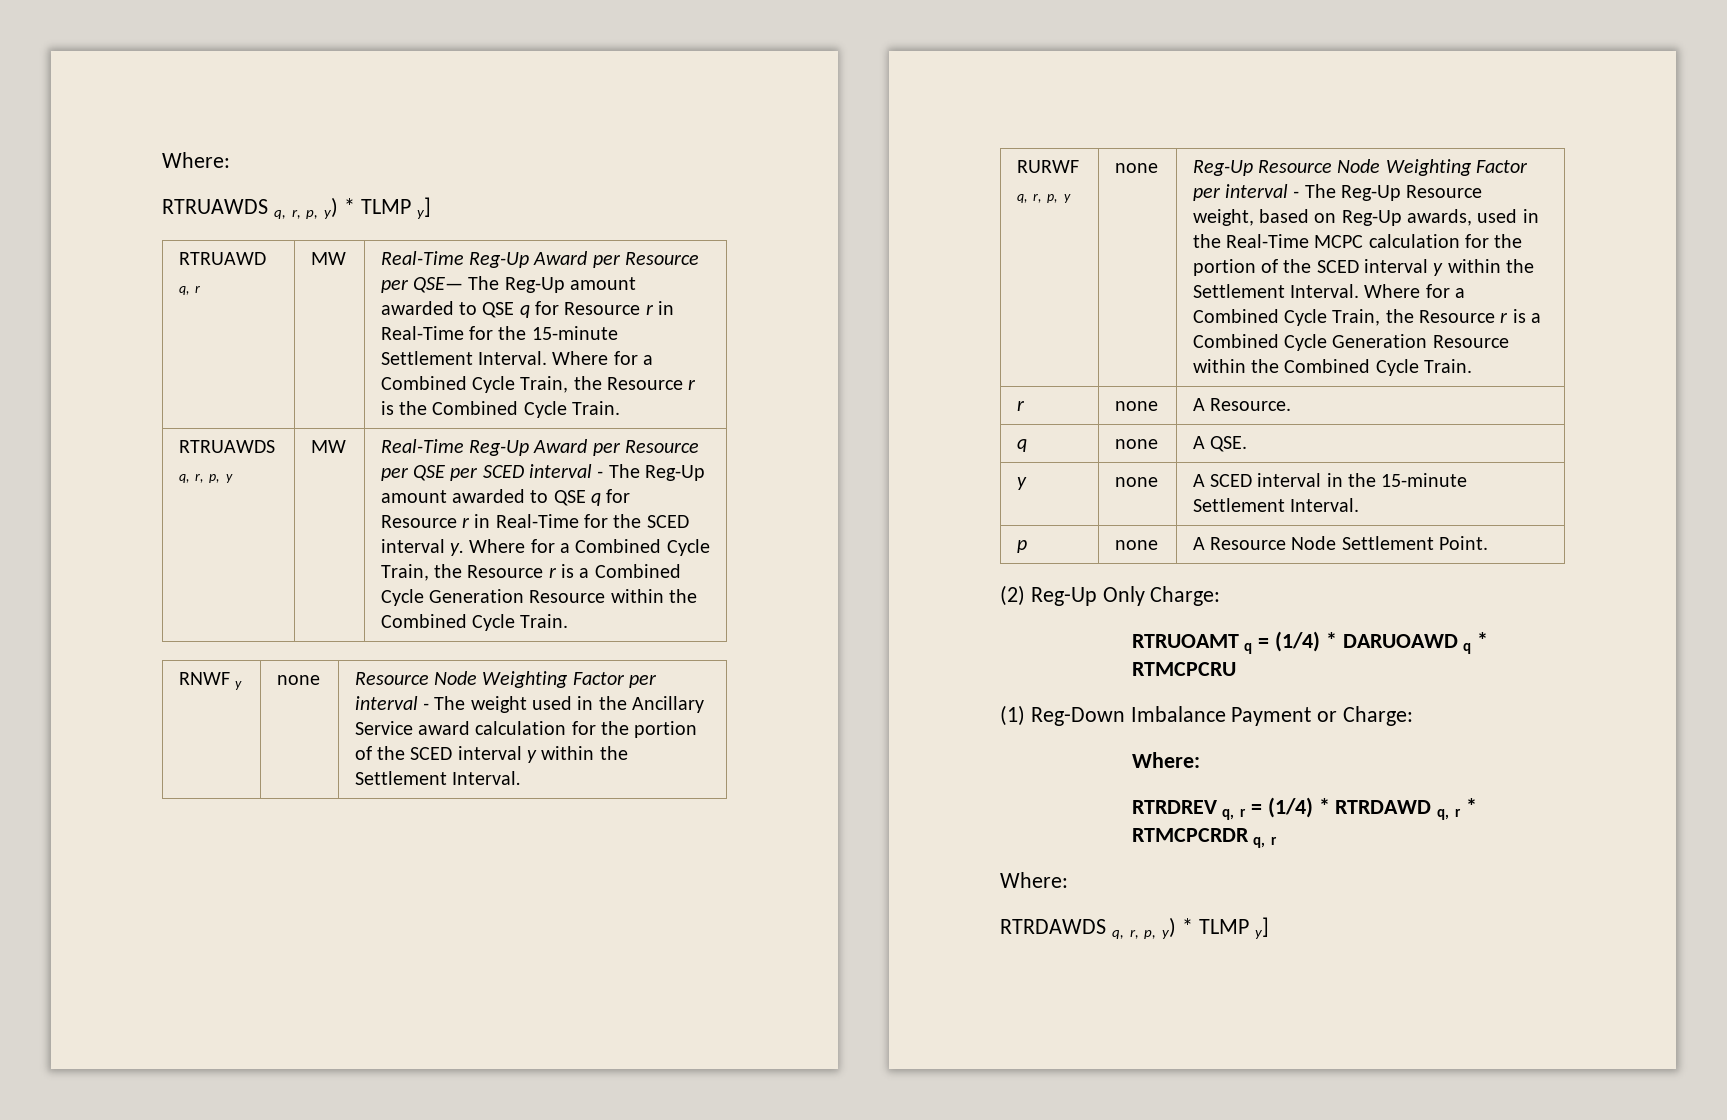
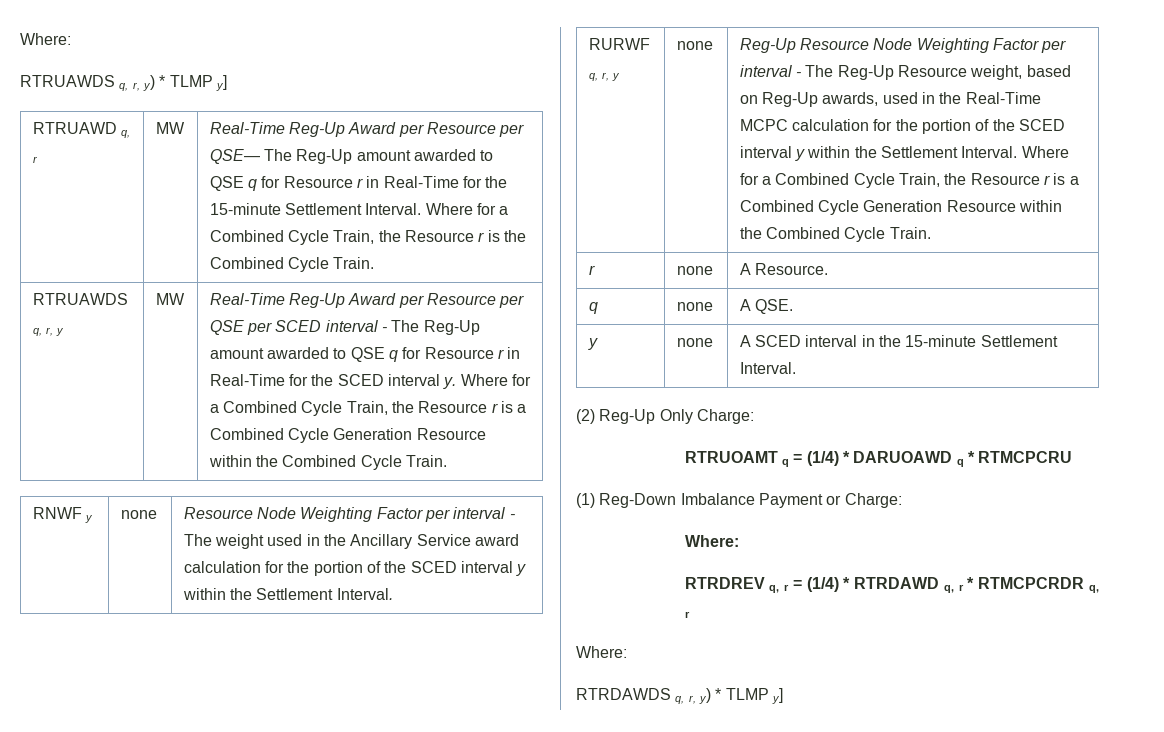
[306,210,319,219] p, -> (140, 86) none
[209,474,221,483] p, -> (53, 331) none
[1047,194,1059,203] p, -> (609, 76) none
[1016,540,1027,553] [1114,540,1158,550] [1192,536,1488,550] // p | none | A Resource Node Settlement Point. -> (796, 368) none
[1144,930,1157,939] p, -> (696, 699) none

